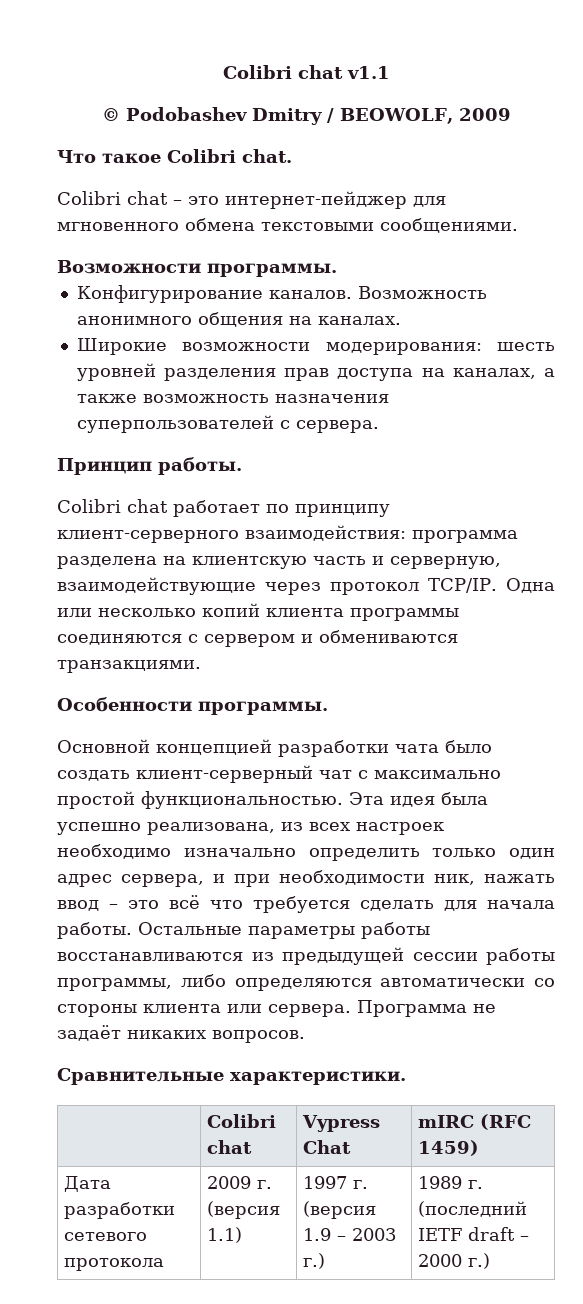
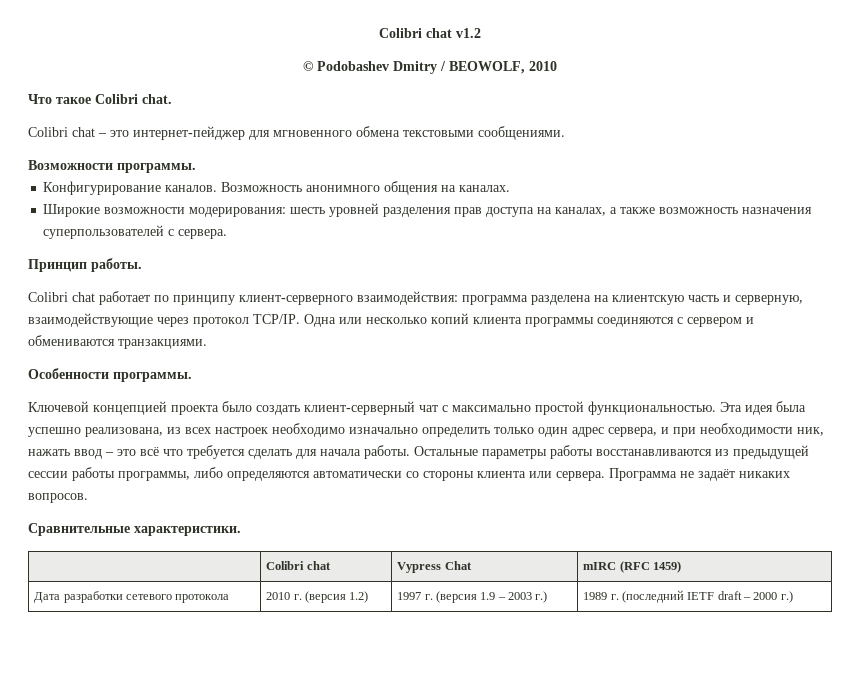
[222,65,390,79] Colibri chat v1.1 -> [379,28,481,38] Colibri chat v1.2
[458,108,511,121] 2009 -> [529,61,557,71] 2010
[57,739,439,757] Основной концепцией разработки чата -> [28,401,219,415] Ключевой концепцией проекта
[207,1176,273,1189] [207,1201,281,1219] [207,1227,243,1243] 2009 г. (версия 1.1) -> [266,591,369,603] 2010 г. (версия 1.2)

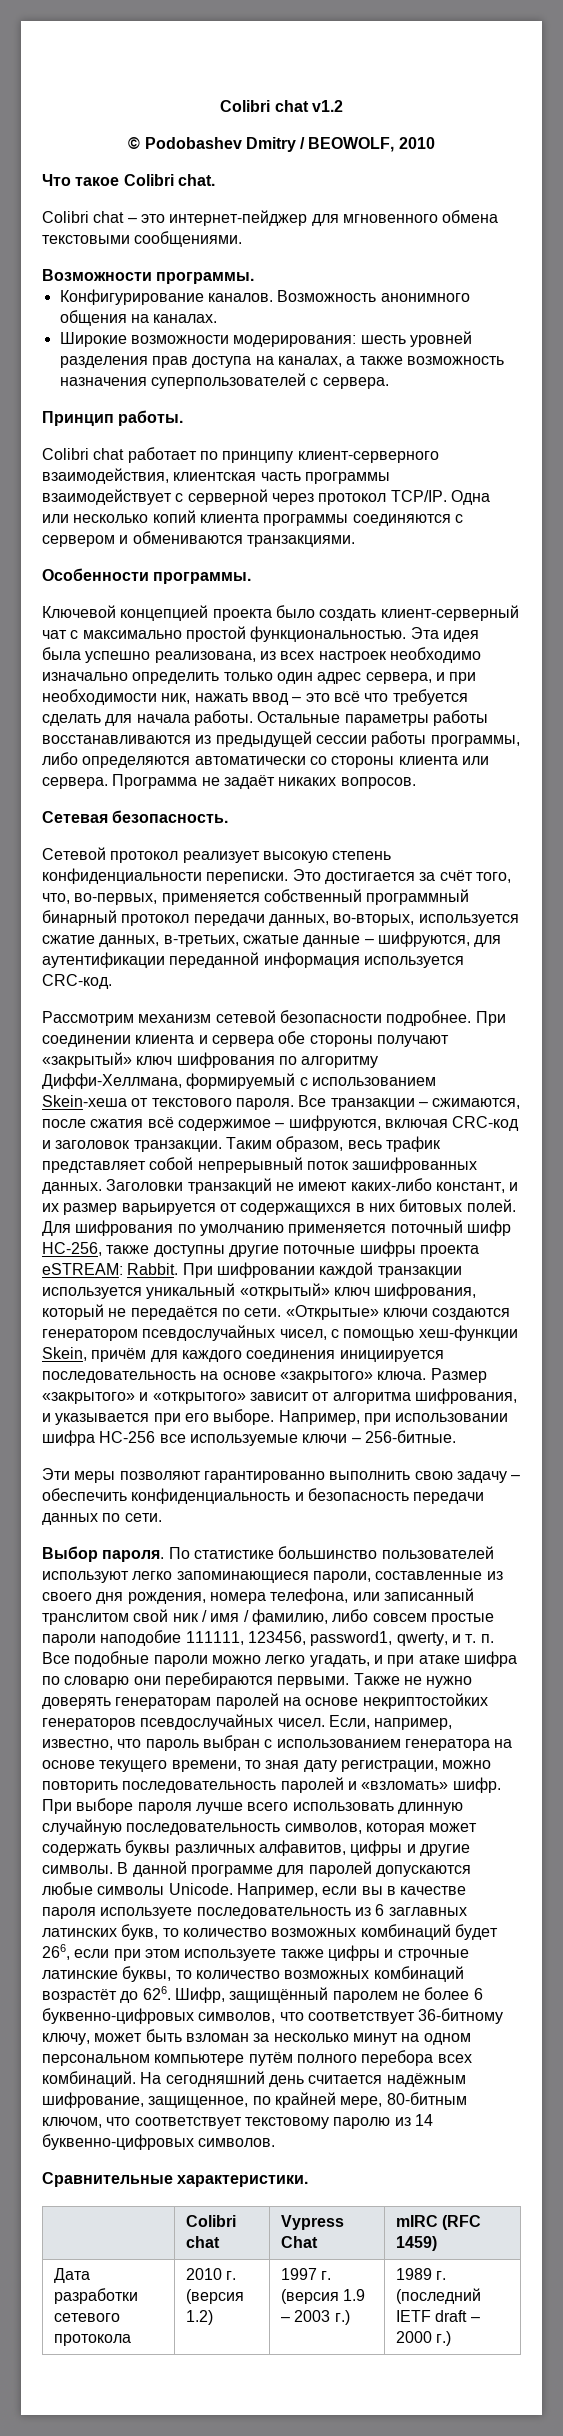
[357,291,803,305] [28,313,153,327] взаимодействия: программа разделена на клиентскую часть и серверную, взаимодействующие -> [42,468,390,484] [42,489,268,505] взаимодействия, клиентская часть программы взаимодействует с серверной
(88, 498) none -> [42,810,229,823] [42,847,392,863] [42,868,511,884] [42,889,470,905] [42,910,519,926] [42,931,502,947] [42,952,464,968] [42,974,112,989] [42,1010,506,1026] [42,1031,449,1047] [42,1052,379,1068] [42,1073,436,1089] [42,1095,521,1110] [42,1115,520,1131] [42,1136,441,1152] [42,1157,478,1173] [42,1178,519,1194] [42,1199,516,1215] [42,1220,511,1236] [42,1241,479,1257] [42,1262,462,1278] [42,1283,477,1299] [42,1304,511,1320] [42,1325,518,1341] [42,1347,444,1362] [42,1368,487,1383] [42,1388,517,1404] [42,1409,509,1425] [42,1430,456,1446] [42,1468,521,1483] [42,1488,485,1504] [42,1513,162,1525] [42,1546,494,1562] [42,1571,503,1583] [42,1588,474,1604] [42,1609,494,1625] [42,1630,494,1646] [42,1651,517,1667] [42,1672,473,1688] [42,1693,488,1709] [42,1714,453,1730] [42,1735,513,1751] [42,1760,492,1772] [42,1777,501,1793] [42,1798,463,1814] [42,1819,478,1835] [42,1840,470,1856] [42,1861,471,1877] [42,1882,467,1898] [42,1904,467,1919] [42,1924,498,1940] [42,1944,469,1961] [42,1966,464,1982] [42,1986,483,2003] [42,2008,504,2024] [42,2029,471,2045] [42,2050,472,2066] [42,2071,466,2087] [42,2092,467,2108] [42,2114,433,2129] [42,2134,276,2150] // Сетевая безопасность. // Сетевой протокол реализует высокую степень конфиденциальности переписки. Это достигается за счёт того, что, во-первых, применяется собственный программный бинарный протокол передачи данных, во-вторых, используется сжатие данных, в-третьих, сжатые данные – шифруются, для аутентификации переданной информация используется CRC-код. // Рассмотрим механизм сетевой безопасности подробнее. При соединении клиента и сервера обе стороны получают «закрытый» ключ шифрования по алгоритму Диффи-Хеллмана, формируемый с использованием Skein-хеша от текстового пароля. Все транзакции – сжимаются, после сжатия всё содержимое – шифруются, включая CRC-код и заголовок транзакции. Таким образом, весь трафик представляет собой непрерывный поток зашифрованных данных. Заголовки транзакций не имеют каких-либо констант, и их размер варьируется от содержащихся в них битовых полей. Для шифрования по умолчанию применяется поточный шифр HC-256, также доступны другие поточные шифры проекта eSTREAM: Rabbit. При шифровании каждой транзакции используется уникальный «открытый» ключ шифрования, который не передаётся по сети. «Открытые» ключи создаются генератором псевдослучайных чисел, с помощью хеш-функции Skein, причём для каждого соединения инициируется последовательность на основе «закрытого» ключа. Размер «закрытого» и «открытого» зависит от алгоритма шифрования, и указывается при его выборе. Например, при использовании шифра HC-256 все используемые ключи – 256-битные. // Эти меры позволяют гарантированно выполнить свою задачу – обеспечить конфиденциальность и безопасность передачи данных по сети. // Выбор пароля. По статистике большинство пользователей используют легко запоминающиеся пароли, составленные из своего дня рождения, номера телефона, или записанный транслитом свой ник / имя / фамилию, либо совсем простые пароли наподобие 111111, 123456, password1, qwerty, и т. п. Все подобные пароли можно легко угадать, и при атаке шифра по словарю они перебираются первыми. Также не нужно доверять генераторам паролей на основе некриптостойких генераторов псевдослучайных чисел. Если, например, известно, что пароль выбран с использованием генератора на основе текущего времени, то зная дату регистрации, можно повторить последовательность паролей и «взломать» шифр. При выборе пароля лучше всего использовать длинную случайную последовательность символов, которая может содержать буквы различных алфавитов, цифры и другие символы. В данной программе для паролей допускаются любые символы Unicode. Например, если вы в качестве пароля используете последовательность из 6 заглавных латинских букв, то количество возможных комбинаций будет 266, если при этом используете также цифры и строчные латинские буквы, то количество возможных комбинаций возрастёт до 626. Шифр, защищённый паролем не более 6 буквенно-цифровых символов, что соответствует 36-битному ключу, может быть взломан за несколько минут на одном персональном компьютере путём полного перебора всех комбинаций. На сегодняшний день считается надёжным шифрование, защищенное, по крайней мере, 80-битным ключом, что соответствует текстовому паролю из 14 буквенно-цифровых символов.

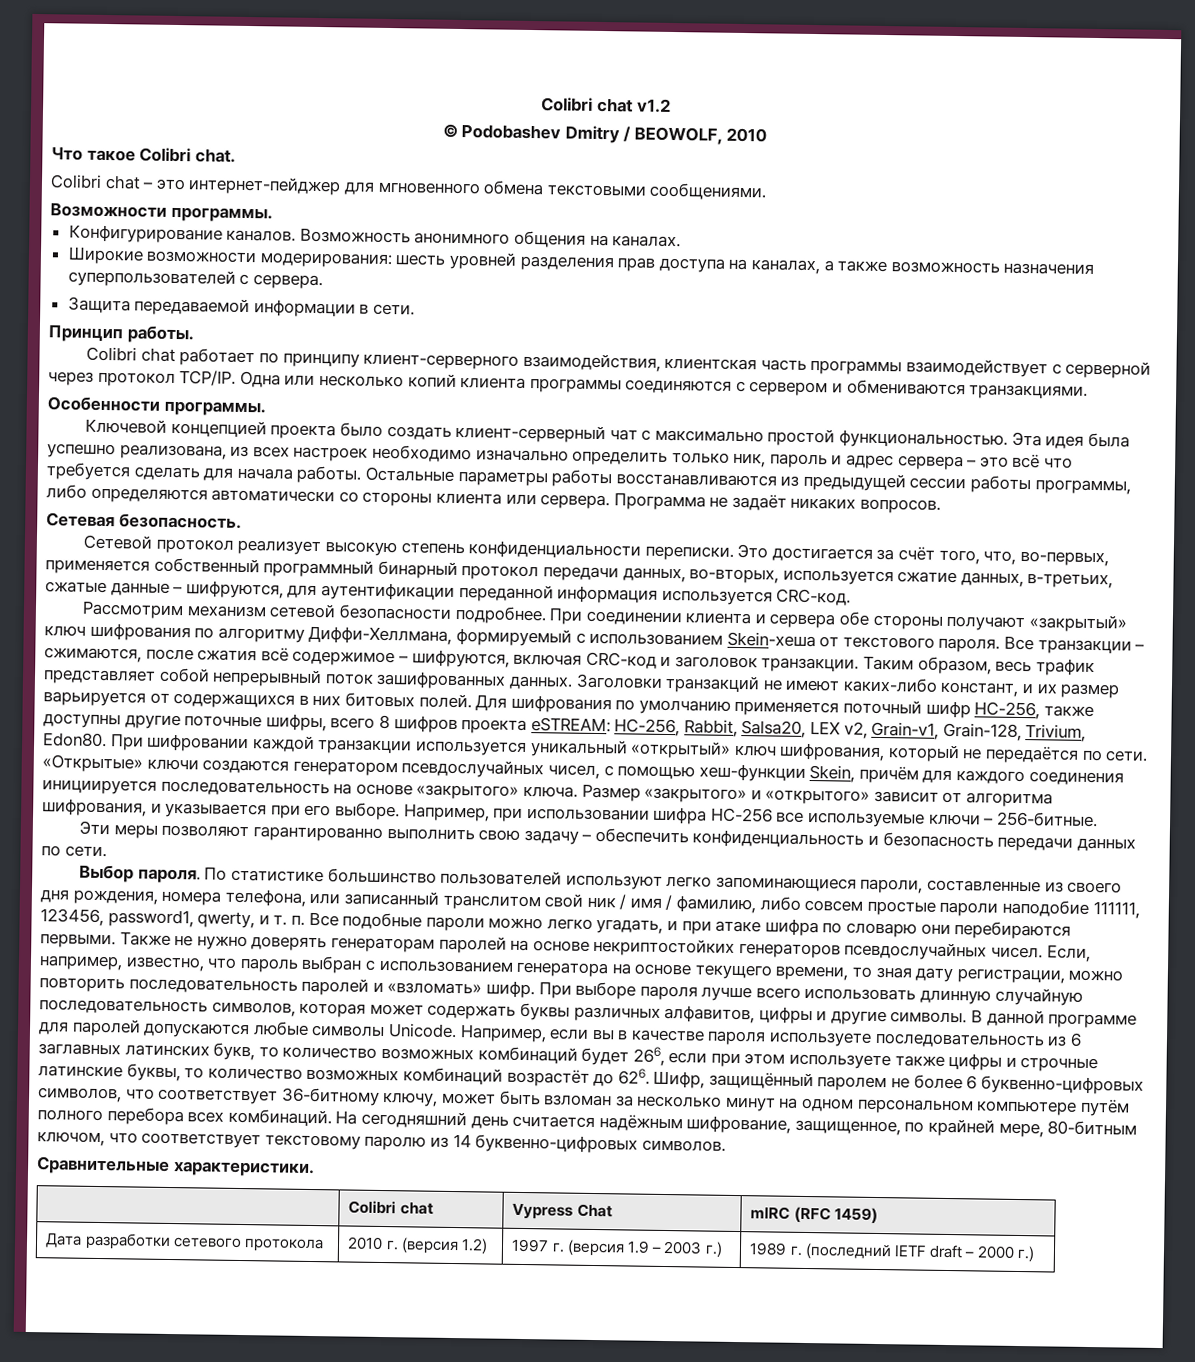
(389, 383) none -> [67,296,416,318] // Защита передаваемой информации в сети.
[276,672,477,684] [42,689,289,705] один адрес сервера, и при необходимости ник, нажать ввод -> [733,453,964,471] ник, пароль и адрес сервера
[359,1241,479,1257] [42,1263,179,1275] шифры проекта eSTREAM: Rabbit. -> [265,713,1087,742] [43,732,107,748] шифры, всего 8 шифров проекта eSTREAM: HC-256, Rabbit, Salsa20, LEX v2, Grain-v1, Grain-128, Trivium, Edon80.

